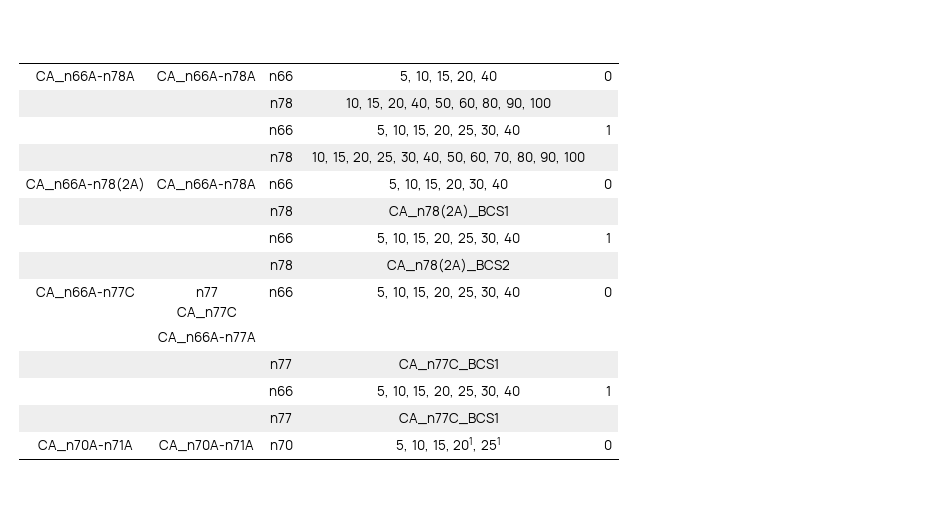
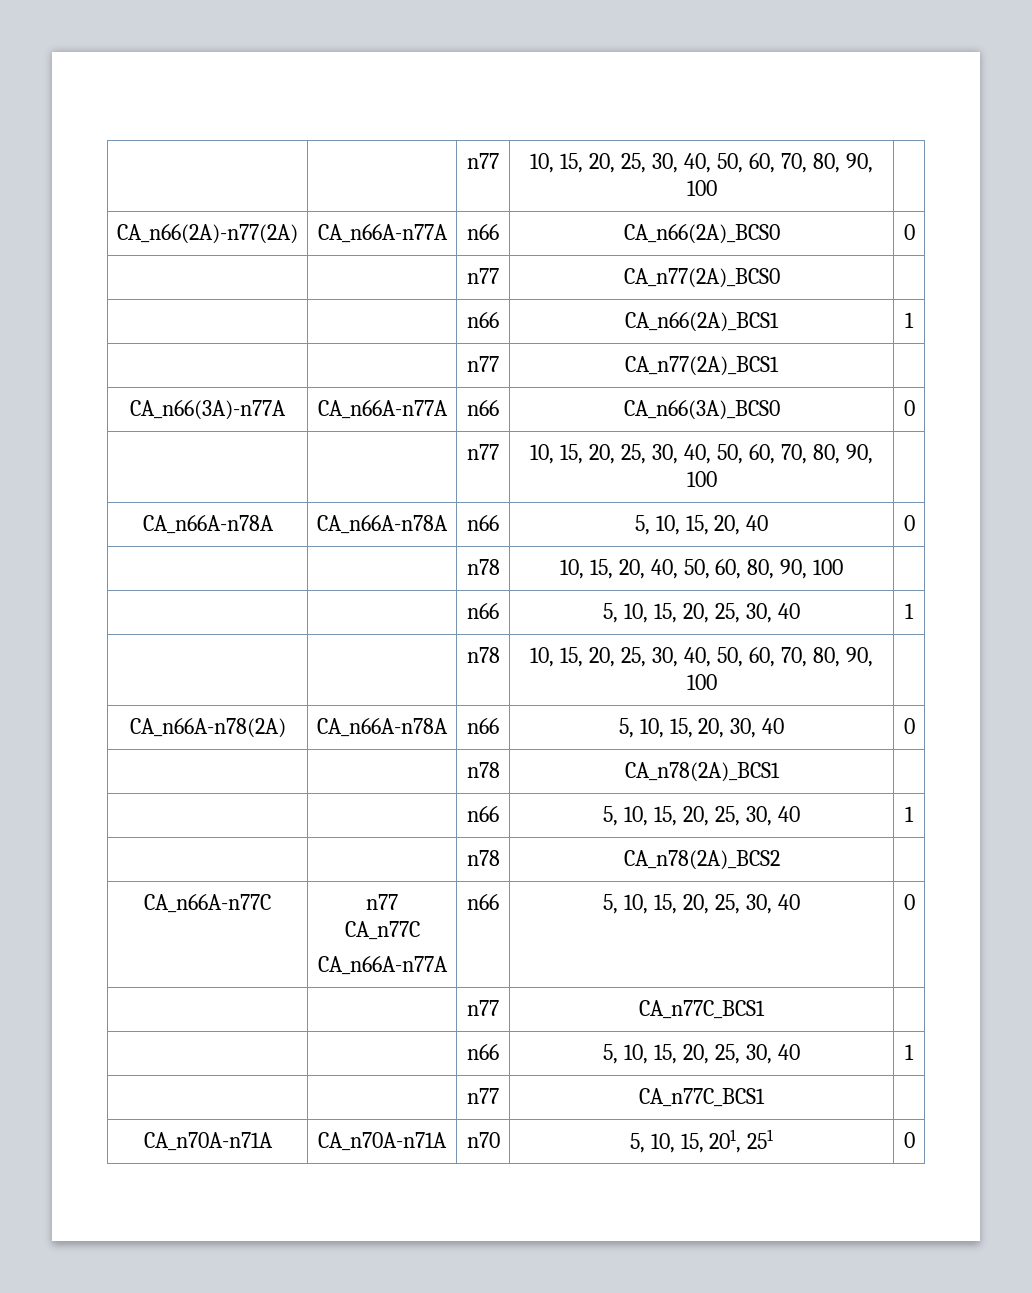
(35, 77) none -> [467,153,499,169] [530,153,873,173] [686,180,717,196] [117,224,298,244] [317,224,448,243] [467,224,499,240] [623,224,780,244] [903,224,915,240] [467,268,499,284] [623,268,780,288] [467,312,499,328] [625,312,779,332] [905,312,914,328] [467,356,499,372] [625,356,779,376] [130,400,286,420] [317,400,448,419] [467,400,499,416] [623,400,780,420] [903,400,915,416] [467,444,499,460] [530,444,873,464] [686,471,717,487] | | n77 | 10, 15, 20, 25, 30, 40, 50, 60, 70, 80, 90, 100 | // CA_n66(2A)-n77(2A) | CA_n66A-n77A | n66 | CA_n66(2A)_BCS0 | 0 // | | n77 | CA_n77(2A)_BCS0 | // | | n66 | CA_n66(2A)_BCS1 | 1 // | | n77 | CA_n77(2A)_BCS1 | // CA_n66(3A)-n77A | CA_n66A-n77A | n66 | CA_n66(3A)_BCS0 | 0 // | | n77 | 10, 15, 20, 25, 30, 40, 50, 60, 70, 80, 90, 100 | //

